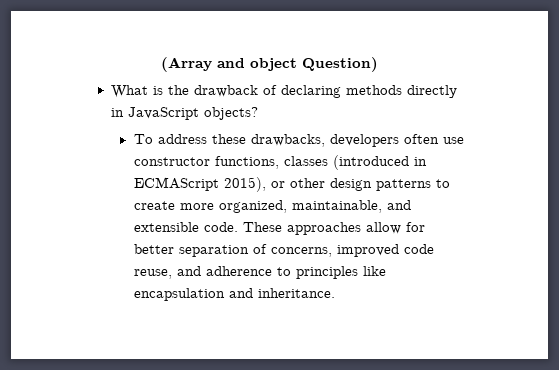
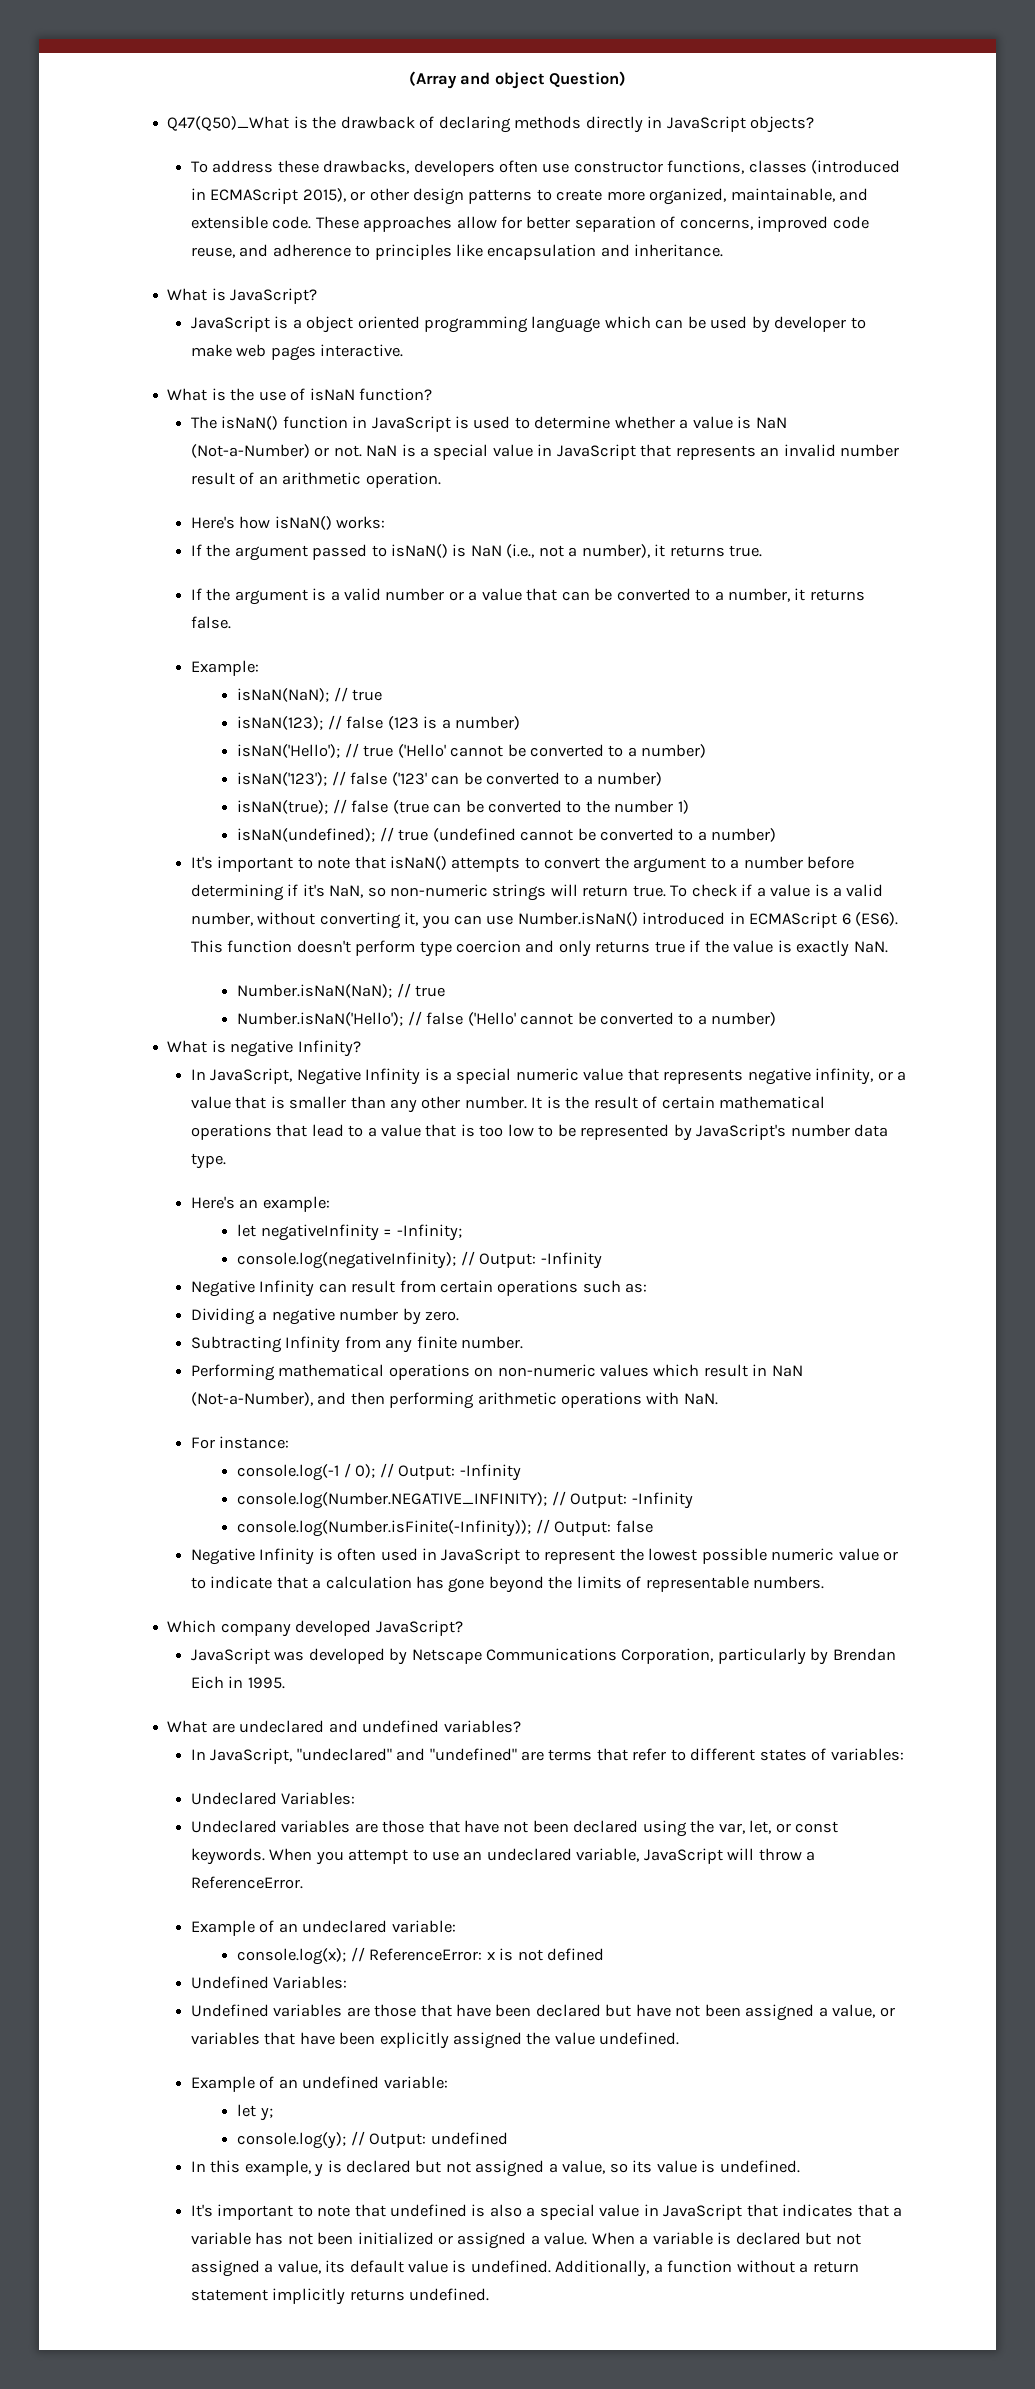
[111,85,149,98] What -> [167,116,290,131] Q47(Q50)_What
(335, 293) none -> [167,288,318,304] [190,316,866,333] [190,344,404,361] [167,388,433,401] [190,416,787,432] [190,444,900,460] [190,472,441,488] [190,516,386,530] [190,544,763,561] [190,588,865,605] [190,616,231,629] [190,660,259,676] [237,687,383,702] [237,715,521,730] [237,743,707,758] [237,771,663,786] [237,799,689,814] [237,827,777,842] [190,856,855,873] [190,884,884,901] [190,912,899,929] [190,940,888,957] [237,983,446,998] [237,1011,777,1026] [167,1040,361,1057] [190,1068,907,1085] [190,1096,826,1113] [190,1124,888,1141] [190,1153,226,1169] [190,1196,330,1212] [237,1224,462,1241] [237,1251,602,1269] [190,1280,648,1297] [190,1308,459,1325] [190,1336,523,1353] [190,1364,803,1381] [190,1392,718,1409] [190,1436,290,1449] [237,1463,521,1481] [237,1491,693,1509] [237,1519,653,1537] [190,1548,899,1565] [190,1576,825,1593] [167,1620,463,1637] [190,1648,896,1665] [190,1676,285,1689] [167,1720,521,1733] [190,1748,904,1764] [190,1792,356,1805] [190,1820,839,1837] [190,1848,816,1865] [190,1876,303,1889] [190,1920,456,1936] [237,1947,605,1965] [190,1976,348,1989] [190,2004,895,2021] [190,2032,680,2049] [190,2076,448,2092] [237,2104,273,2121] [237,2131,508,2149] [190,2160,800,2177] [190,2204,902,2220] [190,2232,861,2249] [190,2260,859,2277] [190,2288,490,2305] // What is JavaScript? // JavaScript is a object oriented programming language which can be used by developer to make web pages interactive. // What is the use of isNaN function? // The isNaN() function in JavaScript is used to determine whether a value is NaN (Not-a-Number) or not. NaN is a special value in JavaScript that represents an invalid number result of an arithmetic operation. // Here's how isNaN() works: // If the argument passed to isNaN() is NaN (i.e., not a number), it returns true. // If the argument is a valid number or a value that can be converted to a number, it returns false. // Example: // isNaN(NaN); // true // isNaN(123); // false (123 is a number) // isNaN('Hello'); // true ('Hello' cannot be converted to a number) // isNaN('123'); // false ('123' can be converted to a number) // isNaN(true); // false (true can be converted to the number 1) // isNaN(undefined); // true (undefined cannot be converted to a number) // It's important to note that isNaN() attempts to convert the argument to a number before determining if it's NaN, so non-numeric strings will return true. To check if a value is a valid number, without converting it, you can use Number.isNaN() introduced in ECMAScript 6 (ES6). This function doesn't perform type coercion and only returns true if the value is exactly NaN. // Number.isNaN(NaN); // true // Number.isNaN('Hello'); // false ('Hello' cannot be converted to a number) // What is negative Infinity? // In JavaScript, Negative Infinity is a special numeric value that represents negative infinity, or a value that is smaller than any other number. It is the result of certain mathematical operations that lead to a value that is too low to be represented by JavaScript's number data type. // Here's an example: // let negativeInfinity = -Infinity; // console.log(negativeInfinity); // Output: -Infinity // Negative Infinity can result from certain operations such as: // Dividing a negative number by zero. // Subtracting Infinity from any finite number. // Performing mathematical operations on non-numeric values which result in NaN (Not-a-Number), and then performing arithmetic operations with NaN. // For instance: // console.log(-1 / 0); // Output: -Infinity // console.log(Number.NEGATIVE_INFINITY); // Output: -Infinity // console.log(Number.isFinite(-Infinity)); // Output: false // Negative Infinity is often used in JavaScript to represent the lowest possible numeric value or to indicate that a calculation has gone beyond the limits of representable numbers. // Which company developed JavaScript? // JavaScript was developed by Netscape Communications Corporation, particularly by Brendan Eich in 1995. // What are undeclared and undefined variables? // In JavaScript, "undeclared" and "undefined" are terms that refer to different states of variables: // Undeclared Variables: // Undeclared variables are those that have not been declared using the var, let, or const keywords. When you attempt to use an undeclared variable, JavaScript will throw a ReferenceError. // Example of an undeclared variable: // console.log(x); // ReferenceError: x is not defined // Undefined Variables: // Undefined variables are those that have been declared but have not been assigned a value, or variables that have been explicitly assigned the value undefined. // Example of an undefined variable: // let y; // console.log(y); // Output: undefined // In this example, y is declared but not assigned a value, so its value is undefined. // It's important to note that undefined is also a special value in JavaScript that indicates that a variable has not been initialized or assigned a value. When a variable is declared but not assigned a value, its default value is undefined. Additionally, a function without a return statement implicitly returns undefined.

